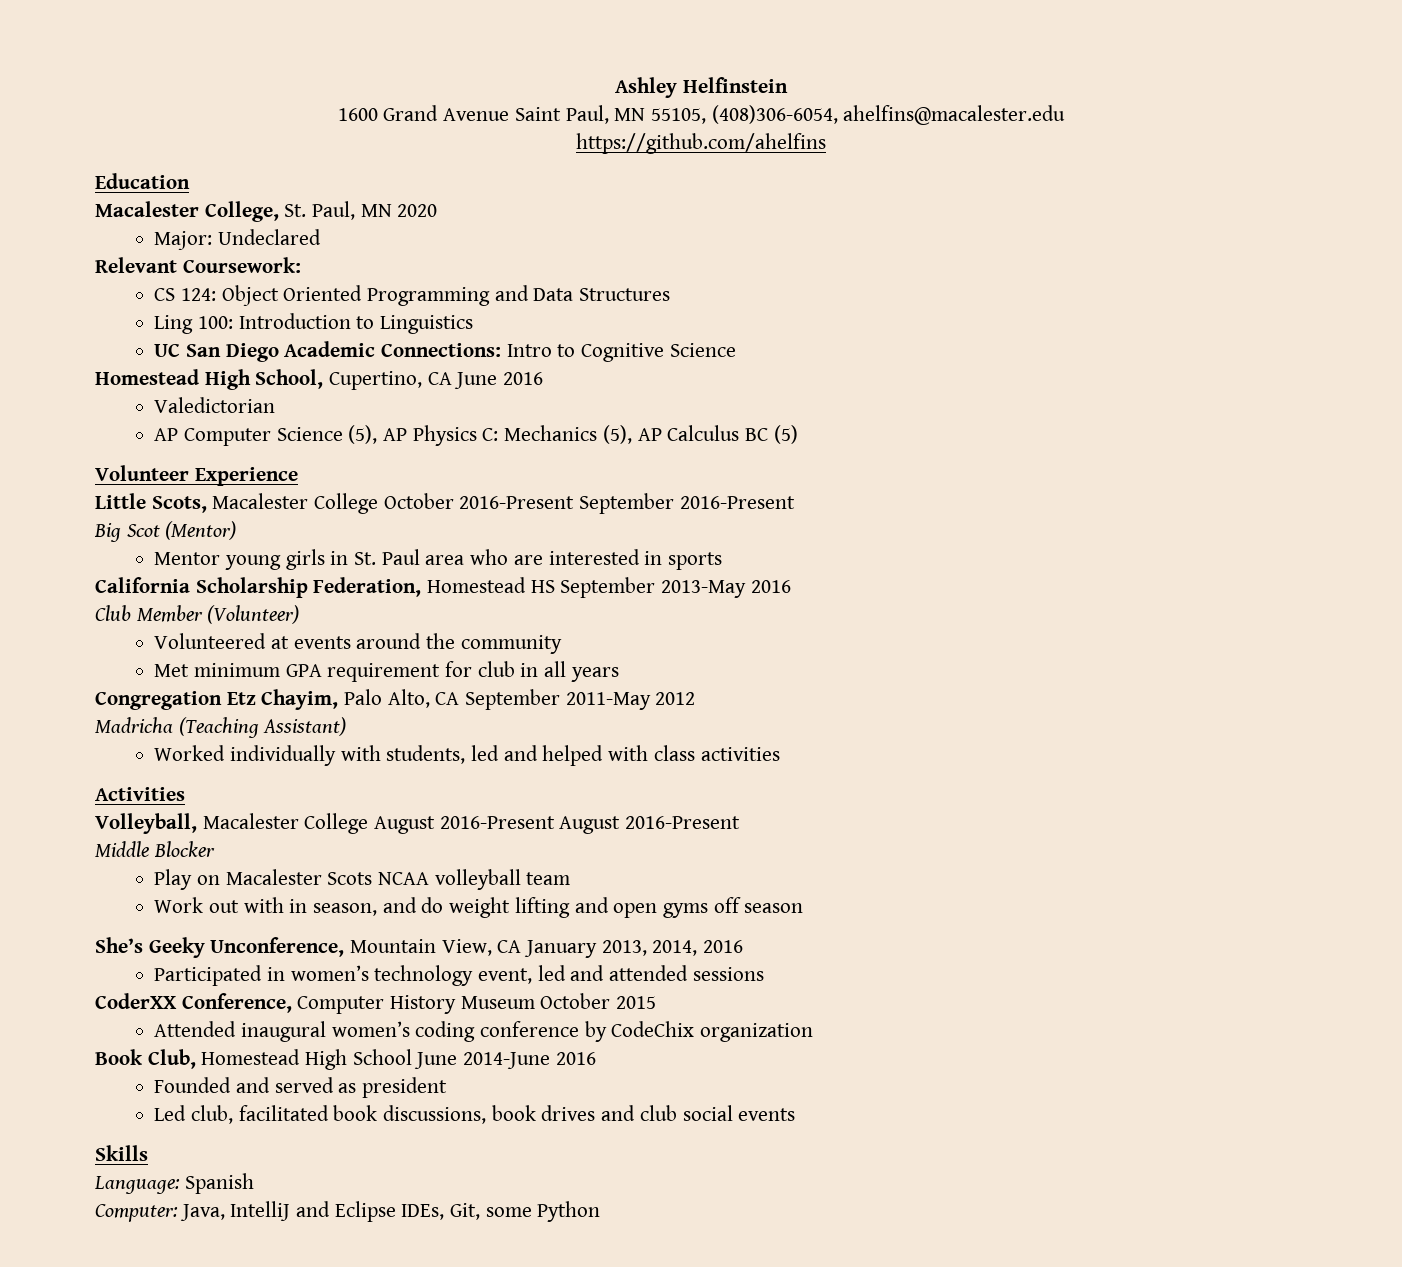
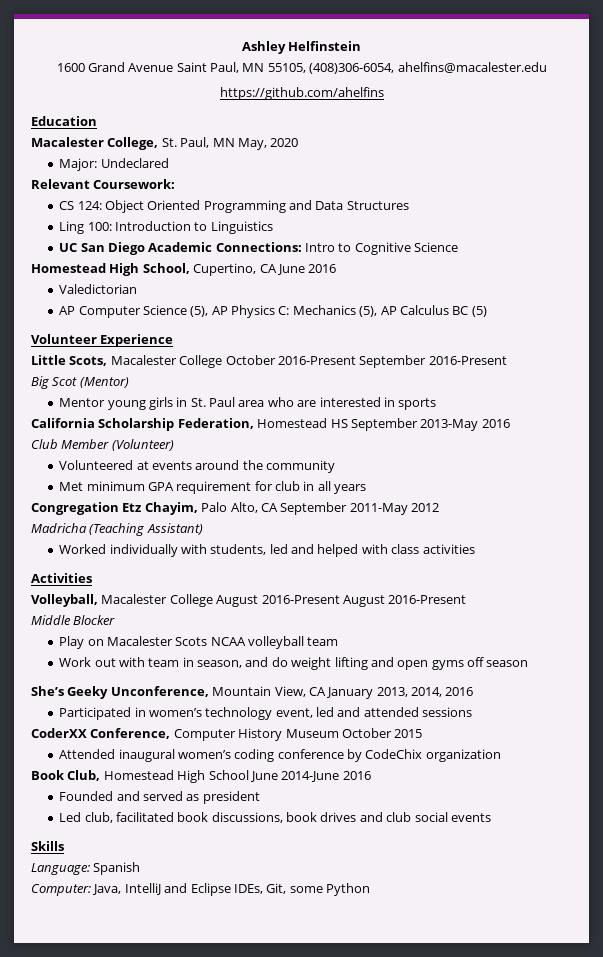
(392, 210) none -> [237,138,267,150] May,
(284, 905) none -> [148,658,180,667] team

